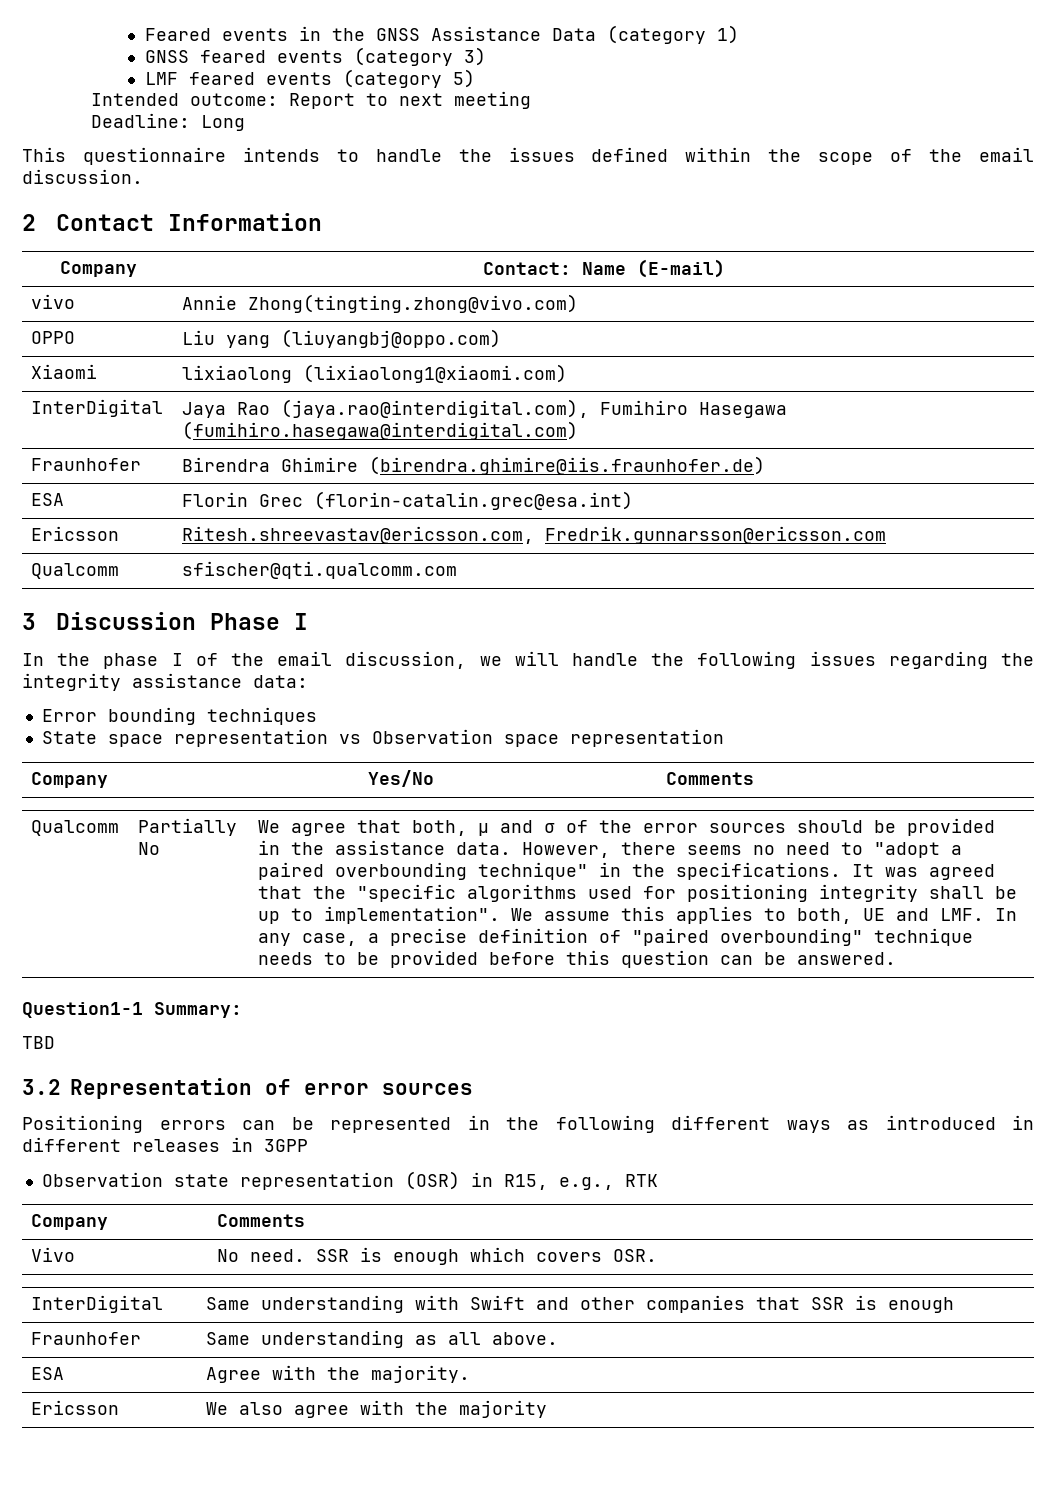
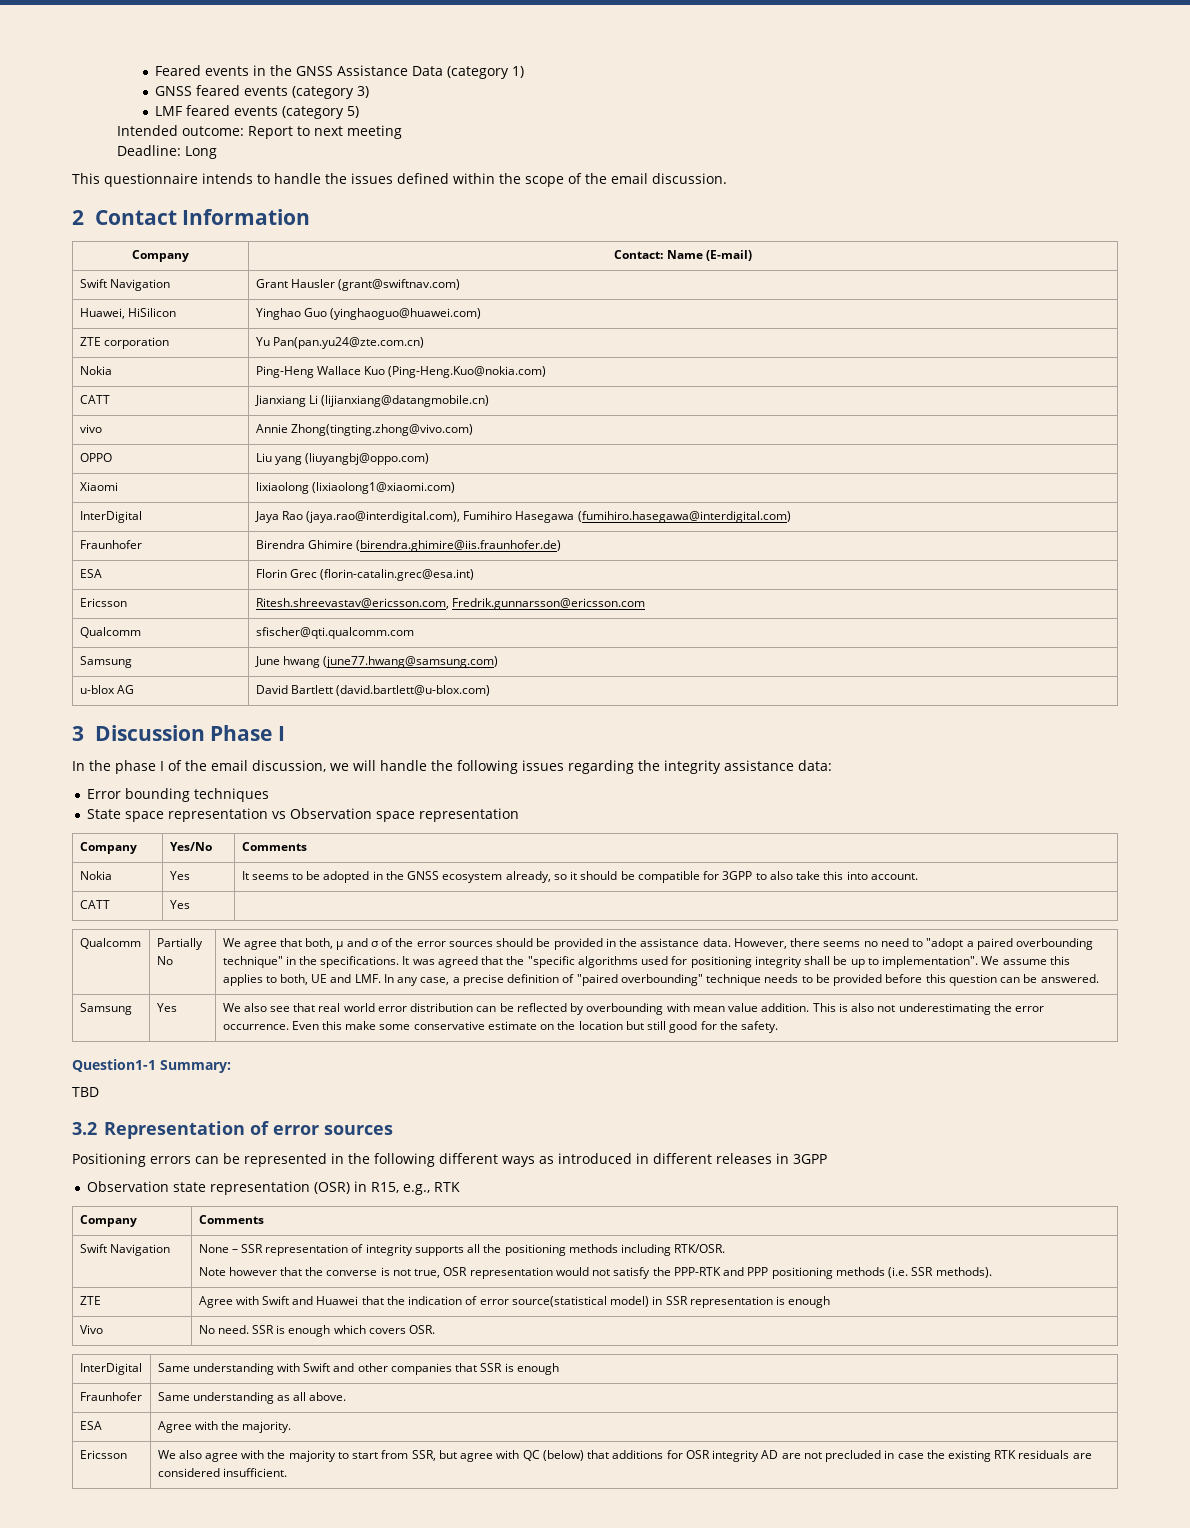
(725, 268) none -> [79,279,170,291] [255,279,461,291] [79,308,176,319] [255,308,482,320] [79,337,169,349] [255,337,424,349] [79,366,112,375] [255,366,547,378] [79,395,110,404] [254,395,490,407] // Swift Navigation | Grant Hausler (grant@swiftnav.com) // Huawei, HiSilicon | Yinghao Guo (yinghaoguo@huawei.com) // ZTE corporation | Yu Pan(pan.yu24@zte.com.cn) // Nokia | Ping-Heng Wallace Kuo (Ping-Heng.Kuo@nokia.com) // CATT | Jianxiang Li (lijianxiang@datangmobile.cn)
(458, 570) none -> [79,656,132,668] [254,656,499,668] [79,685,134,694] [255,685,491,696] // Samsung | June hwang (june77.hwang@samsung.com) // u-blox AG | David Bartlett (david.bartlett@u-blox.com)
(755, 778) none -> [79,871,112,880] [169,871,190,880] [241,871,918,883] [79,900,110,909] [169,900,190,909] // Nokia | Yes | It seems to be adopted in the GNSS ecosystem already, so it should be compatible for 3GPP to also take this into account. // CATT | Yes |
(897, 958) none -> [79,1003,132,1015] [156,1003,177,1012] [222,1003,1045,1015] [222,1021,779,1033] // Samsung | Yes | We also see that real world error distribution can be reflected by overbounding with mean value addition. This is also not underestimating the error occurrence. Even this make some conservative estimate on the location but still good for the safety.
(306, 1220) none -> [79,1244,170,1256] [198,1244,726,1256] [198,1267,992,1279] [79,1296,101,1305] [198,1296,831,1308] // Swift Navigation | None – SSR representation of integrity supports all the positioning methods including RTK/OSR. // Note however that the converse is not true, OSR representation would not satisfy the PPP-RTK and PPP positioning methods (i.e. SSR methods). // ZTE | Agree with Swift and Huawei that the indication of error source(statistical model) in SSR representation is enough
(548, 1409) none -> [337,1450,1092,1462] [157,1468,287,1477] to start from SSR, but agree with QC (below) that additions for OSR integrity AD are not precluded in case the existing RTK residuals are considered insufficient.

